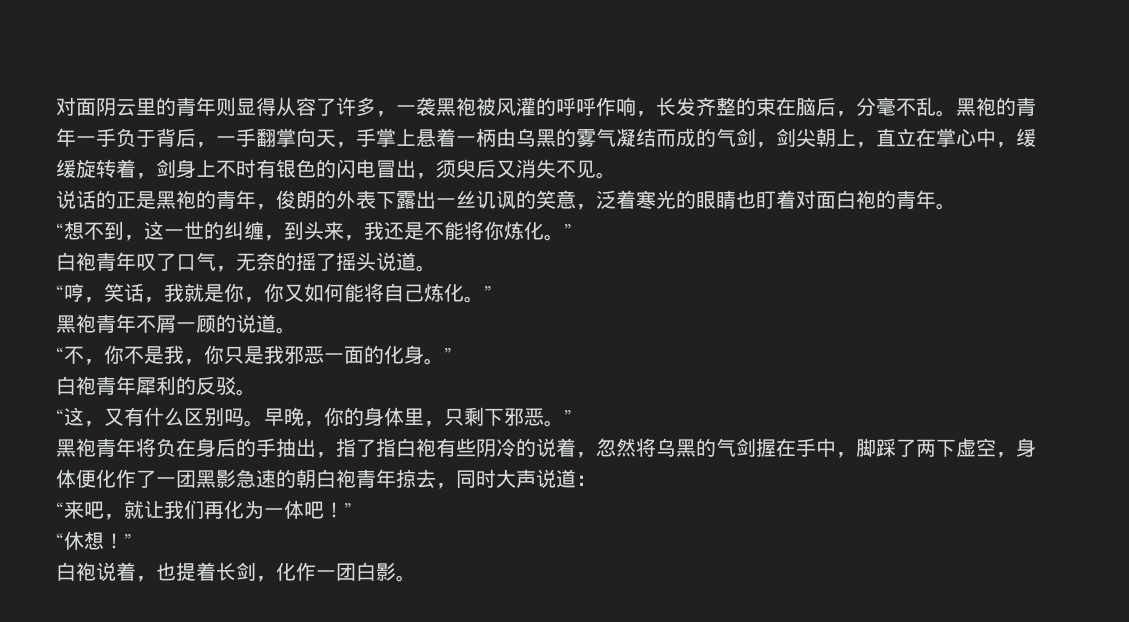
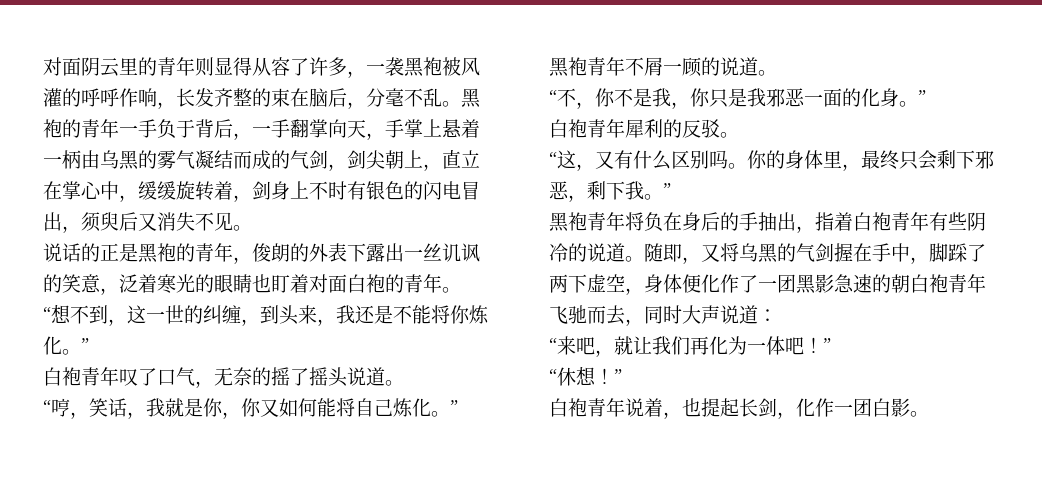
[264,407,324,427] 早晚， -> (747, 166) none
[444,407,544,426] 只剩下邪恶 -> [861,150,994,170] [549,181,644,202] 最终只会剩下邪恶，剩下我
[356,438,436,457] 了指白袍 -> [834,212,929,231] 着白袍青年
[556,438,636,458] 着，忽然 -> [606,243,720,264] 道。随即，又
[396,469,416,488] 掠 -> [549,305,606,324] 飞驰而
(96, 571) none -> [587,398,625,417] 青年
[196,562,216,581] 着 -> [720,398,739,417] 起

